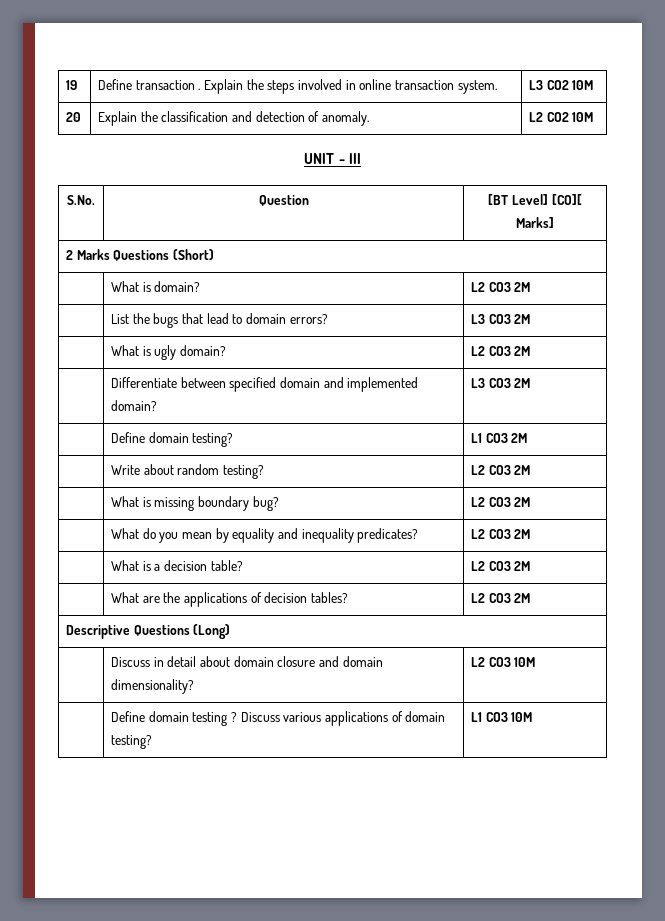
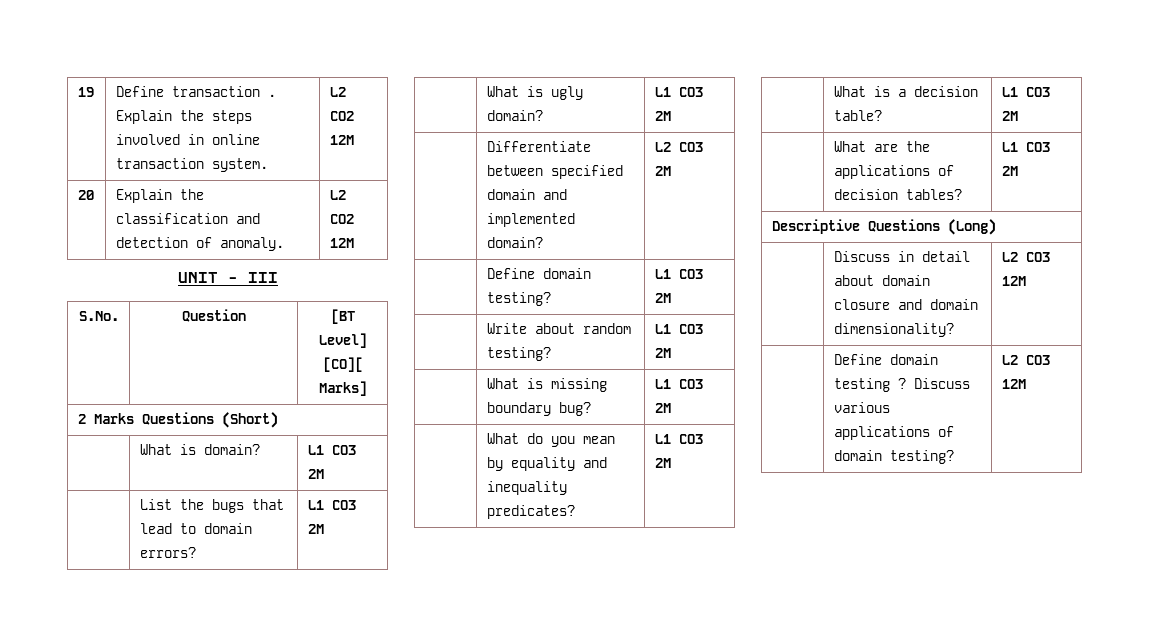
[529,80,594,90] L3 CO2 10M -> [329,87,346,97] [329,111,354,121] [329,135,354,145] L2 CO2 12M
[572,112,594,122] 10M -> [329,238,354,248] 12M
[471,282,486,292] L2 -> [307,445,324,455] L1
[471,314,486,324] L3 -> [307,500,324,510] L1
[471,346,486,356] L2 -> [654,87,671,97] L1
[471,378,486,388] L3 -> [654,142,671,152] L2
[471,465,486,475] L2 -> [654,324,671,334] L1
[471,497,486,507] L2 -> [654,379,671,389] L1
[471,529,486,539] L2 -> [654,434,671,444] L1
[471,561,486,571] L2 -> [1001,87,1018,97] L1
[471,593,486,603] L2 -> [1001,142,1018,152] L1
[514,657,536,667] 10M -> [1001,276,1026,286] 12M
[471,712,533,722] L1 CO3 10M -> [1001,355,1050,365] [1001,379,1026,389] L2 CO3 12M

